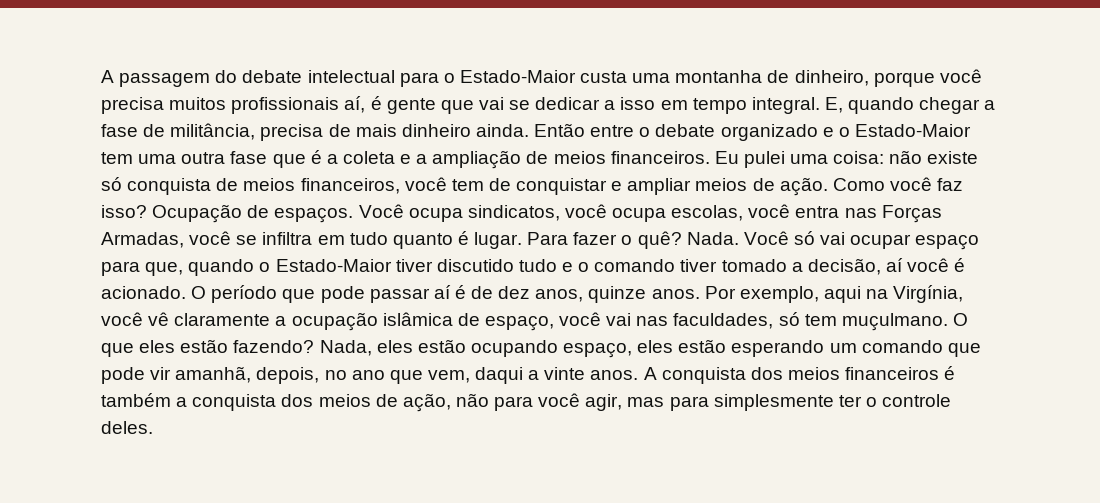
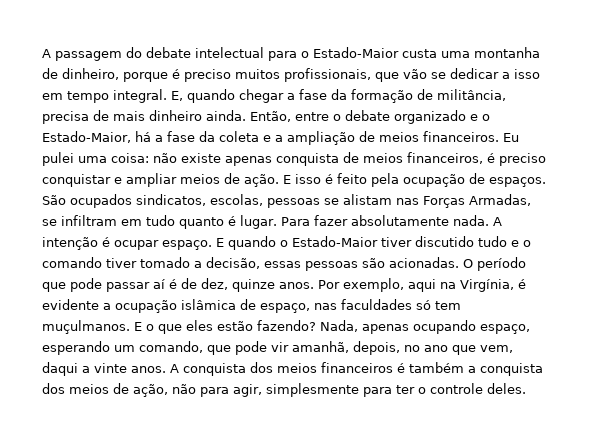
[939,69,982,83] [101,96,504,114] você precisa muitos profissionais aí, é gente que vai -> [172,68,427,82] é preciso muitos profissionais, que vão
(138, 130) none -> [331,89,413,103] da formação
[534,123,586,137] Então -> [250,111,291,122] Então,
[854,124,971,137] [101,150,338,168] Estado-Maior tem uma outra fase que é a -> [42,131,215,143] Estado-Maior, há a fase da
[101,177,122,191] só -> [225,156,272,166] apenas
[404,177,511,191] você tem de -> [487,153,546,166] é preciso
[832,177,964,191] [101,204,942,223] [101,231,313,248] Como você faz isso? Ocupação de espaços. Você ocupa sindicatos, você ocupa escolas, você entra nas Forças Armadas, você se infiltra -> [283,173,546,187] [42,194,531,208] [42,215,117,226] E isso é feito pela ocupação de espaços. São ocupados sindicatos, escolas, pessoas se alistam nas Forças Armadas, se infiltram
[621,231,980,250] [101,261,184,276] o quê? Nada. Você só vai ocupar espaço para que, -> [350,215,502,226] [42,237,224,250] absolutamente nada. A intenção é ocupar espaço. E
[885,258,966,272] [101,286,186,299] aí você é acionado. -> [264,257,459,271] essas pessoas são acionadas.
[498,286,584,302] dez anos, -> [201,278,228,290] dez,
[101,312,271,326] você vê claramente -> [518,279,526,289] [42,299,99,310] é evidente
[559,312,968,331] você vai nas faculdades, só tem muçulmano. O -> [314,299,461,310] [42,320,154,334] nas faculdades só tem muçulmanos. E o
[376,339,727,358] eles estão ocupando espaço, eles estão -> [362,320,530,334] apenas ocupando espaço,
[861,340,943,353] comando -> [139,341,203,353] comando,
[538,393,834,411] você agir, mas para simplesmente -> [233,383,392,397] agir, simplesmente para

